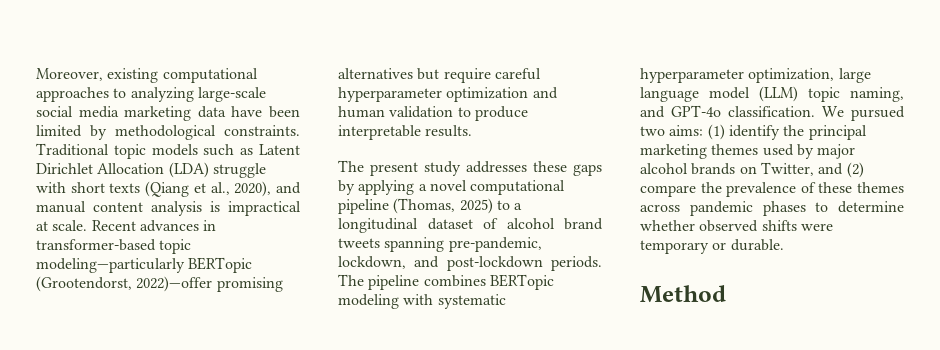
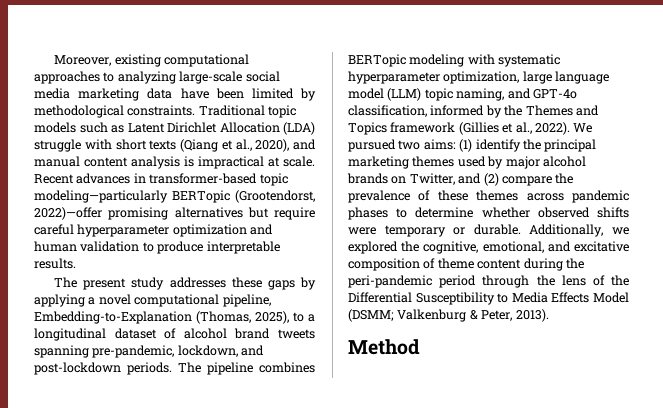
[338,198,493,214] pipeline (Thomas, 2025) -> [222,294,271,307] [34,311,289,324] pipeline, Embedding-to-Explanation (Thomas, 2025),
[728,106,815,117] classification. -> [348,105,599,118] [348,122,570,135] classification, informed by the Themes and Topics framework (Gillies et al., 2022).
(784, 245) none -> [529,224,629,237] [348,241,629,254] [348,258,584,271] [348,275,629,288] [348,292,629,305] [348,309,549,322] Additionally, we explored the cognitive, emotional, and excitative composition of theme content during the peri-pandemic period through the lens of the Differential Susceptibility to Media Effects Model (DSMM; Valkenburg & Peter, 2013).

